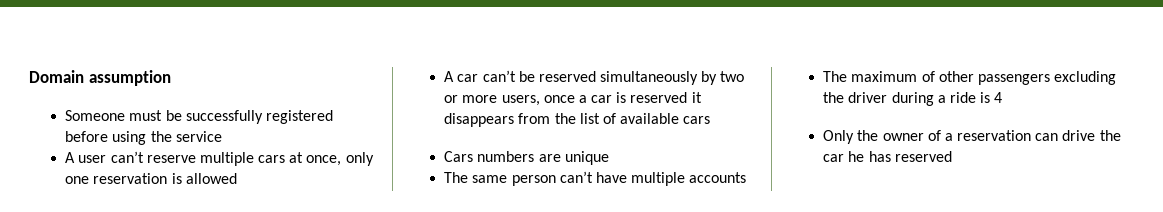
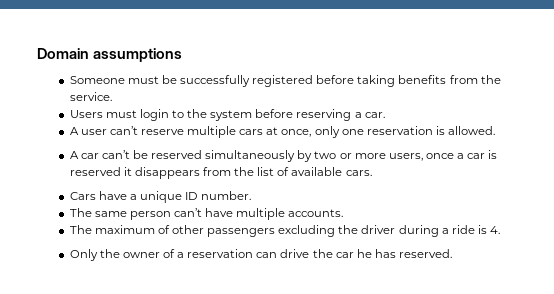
[88,70,171,86] assumption -> [93,48,183,62] assumptions
[112,131,222,145] using the service -> [357,75,501,87] [69,92,112,101] [69,109,385,121] taking benefits from the service. // Users must login to the system before reserving a car.
[185,173,237,184] allowed -> [447,126,495,135] allowed.
[683,116,711,124] cars -> [345,170,372,176] cars.
[477,151,561,162] numbers are -> [98,191,137,200] have a
(609, 158) none -> [185,191,252,200] ID number.
[689,172,747,183] accounts -> [288,209,344,217] accounts.
[994,92,1003,103] 4 -> [489,226,500,234] 4.
[894,151,952,162] reserved -> [398,249,452,258] reserved.

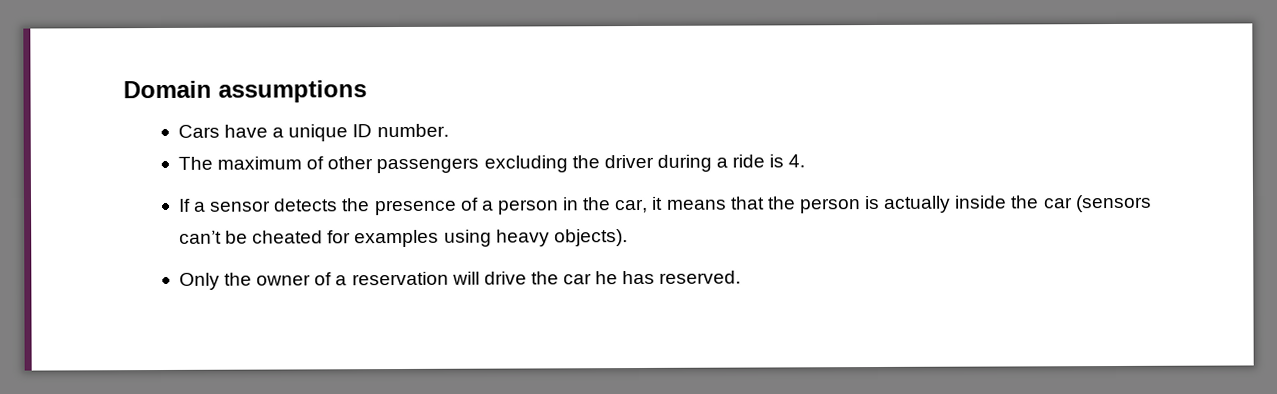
[69,75,501,87] [69,92,112,101] [69,109,385,121] [69,126,495,138] [69,150,498,162] [69,167,372,179] // Someone must be successfully registered before taking benefits from the service. // Users must login to the system before reserving a car. // A user can’t reserve multiple cars at once, only one reservation is allowed. // A car can’t be reserved simultaneously by two or more users, once a car is reserved it disappears from the list of available cars. -> (367, 91) none
[69,208,344,220] // The same person can’t have multiple accounts. -> (449, 130) none
(500, 230) none -> [178,194,1152,216] [178,229,628,248] // If a sensor detects the presence of a person in the car, it means that the person is actually inside the car (sensors can’t be cheated for examples using heavy objects).
[256,252,278,258] can -> [451,271,480,285] will

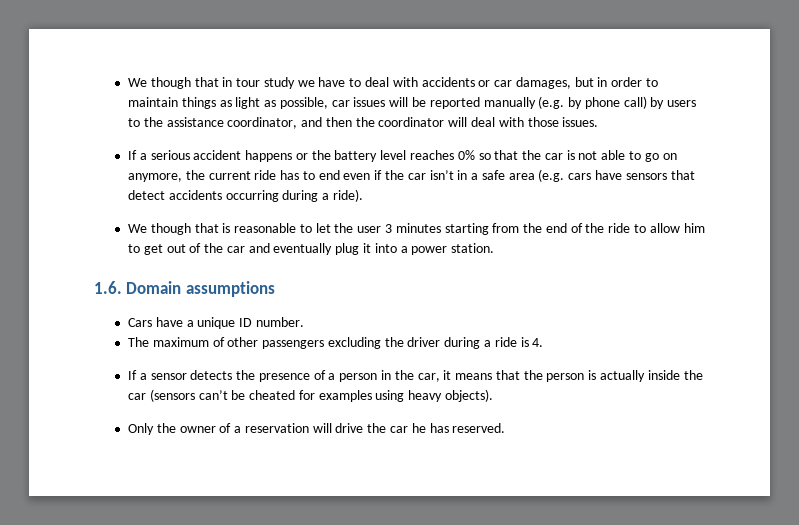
(123, 89) none -> [127,77,659,89] [127,96,697,109] [127,117,599,129] [127,150,677,162] [127,169,695,182] [127,189,363,202] [127,223,705,235] [127,243,495,255] [94,281,122,294] We though that in tour study we have to deal with accidents or car damages, but in order to maintain things as light as possible, car issues will be reported manually (e.g. by phone call) by users to the assistance coordinator, and then the coordinator will deal with those issues. // If a serious accident happens or the battery level reaches 0% so that the car is not able to go on anymore, the current ride has to end even if the car isn’t in a safe area (e.g. cars have sensors that detect accidents occurring during a ride). // We though that is reasonable to let the user 3 minutes starting from the end of the ride to allow him to get out of the car and eventually plug it into a power station. // 1.6.

